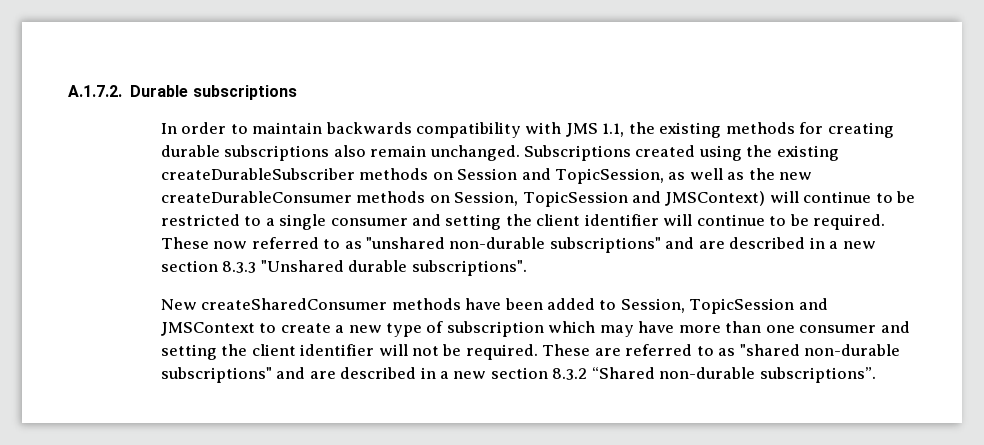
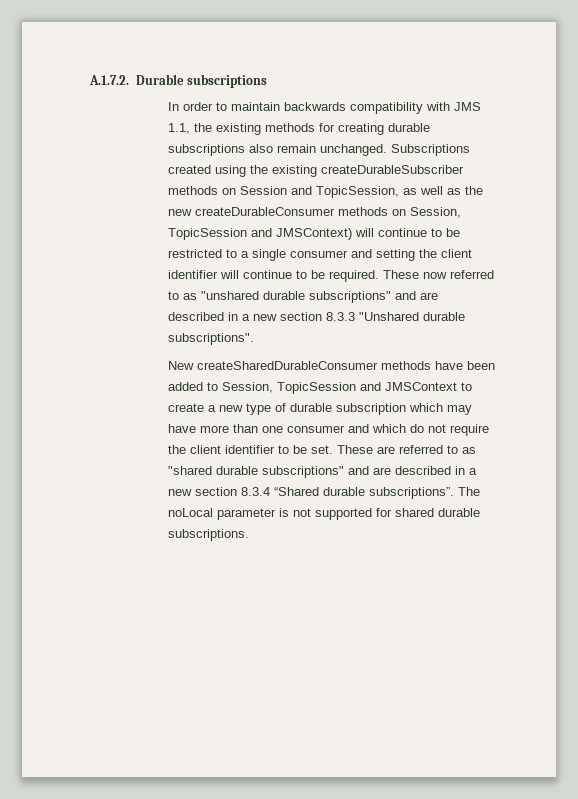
[449,237,546,249] non-durable -> [263,291,306,300] durable
[201,298,388,310] createSharedConsumer -> [197,361,379,370] createSharedDurableConsumer
(444, 327) none -> [290,403,333,412] durable
[160,344,538,360] setting the client identifier will not be required. -> [372,424,490,436] [168,445,334,454] which do not require the client identifier to be set.
[804,344,901,356] [160,367,876,383] non-durable subscriptions" and are described in a new section 8.3.2 “Shared non-durable subscriptions”. -> [216,466,478,478] [168,487,481,499] [168,508,481,520] [168,529,250,541] durable subscriptions" and are described in a new section 8.3.4 “Shared durable subscriptions”. The noLocal parameter is not supported for shared durable subscriptions.

